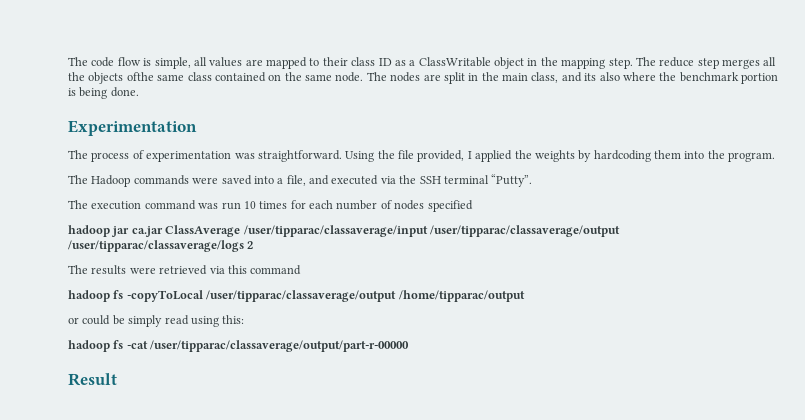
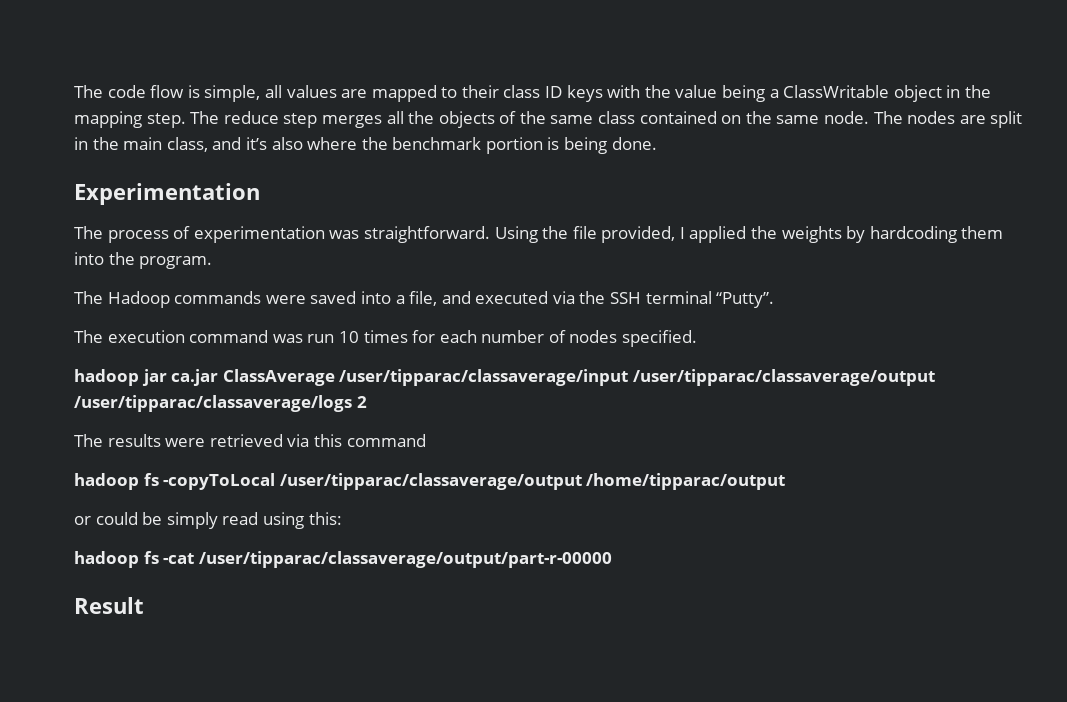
[394,60,406,66] as -> [566,85,766,102] keys with the value being
[126,72,154,81] ofthe -> [499,111,546,124] of the
[584,73,597,81] its -> [245,137,267,150] it’s
[427,200,473,212] specified -> [622,330,698,347] specified.

